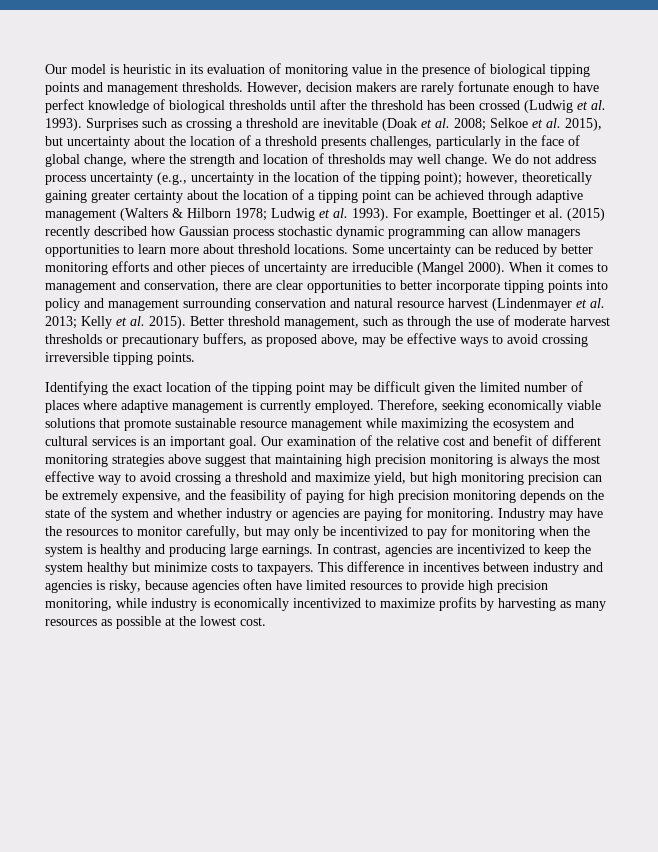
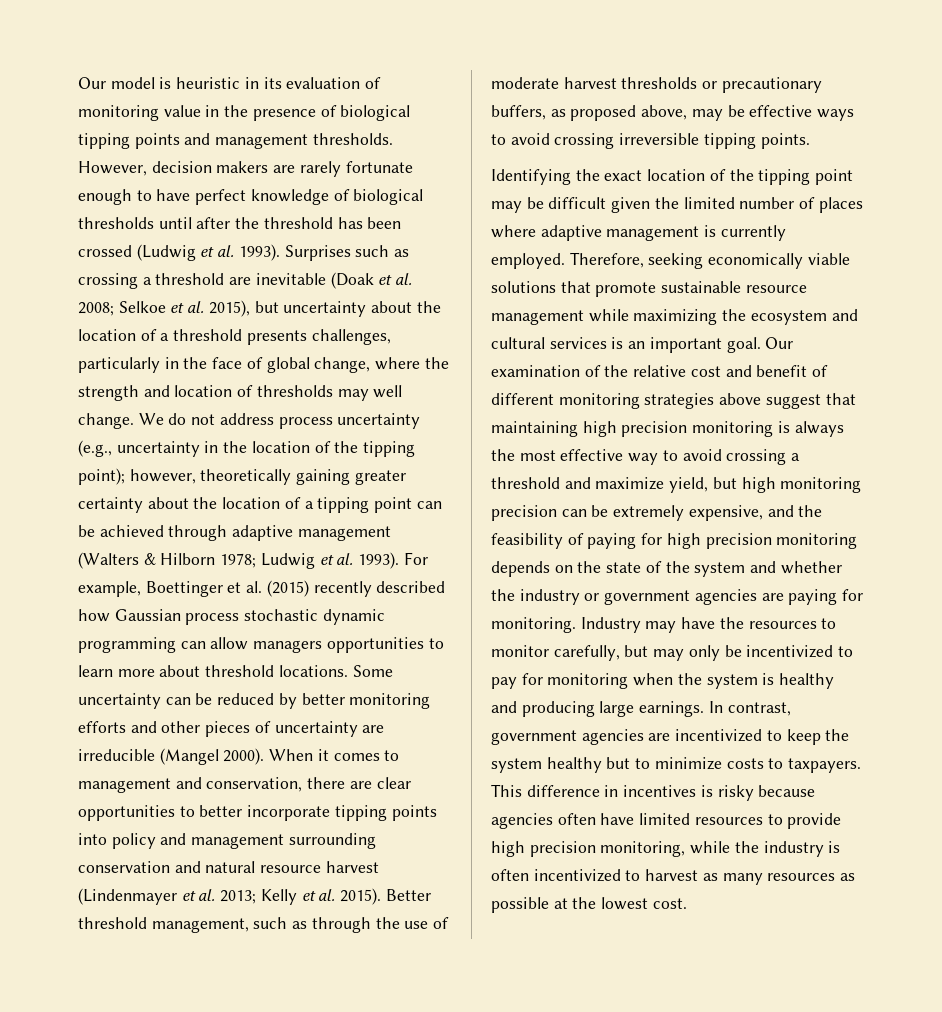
(222, 513) none -> [491,589,515,601] the
(288, 514) none -> [604,590,691,605] government
(381, 550) none -> [491,730,577,745] government
(150, 567) none -> [635,758,651,769] to
[483,562,603,575] [45,580,141,593] between industry and agencies is risky, -> [700,785,754,801] is risky
(147, 603) none -> [734,841,759,853] the
[214,597,556,611] economically incentivized to maximize profits by harvesting -> [491,869,699,882] often incentivized to harvest

